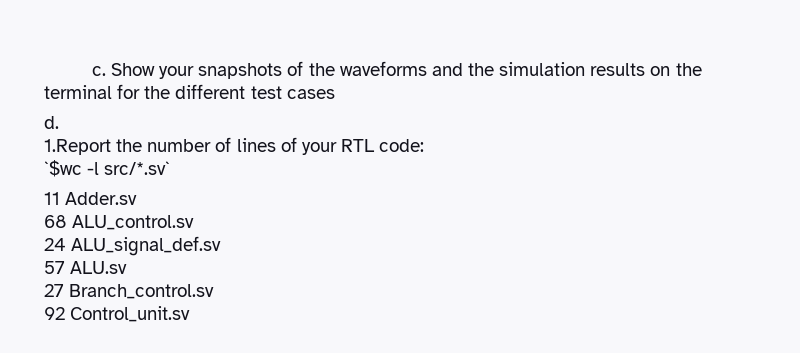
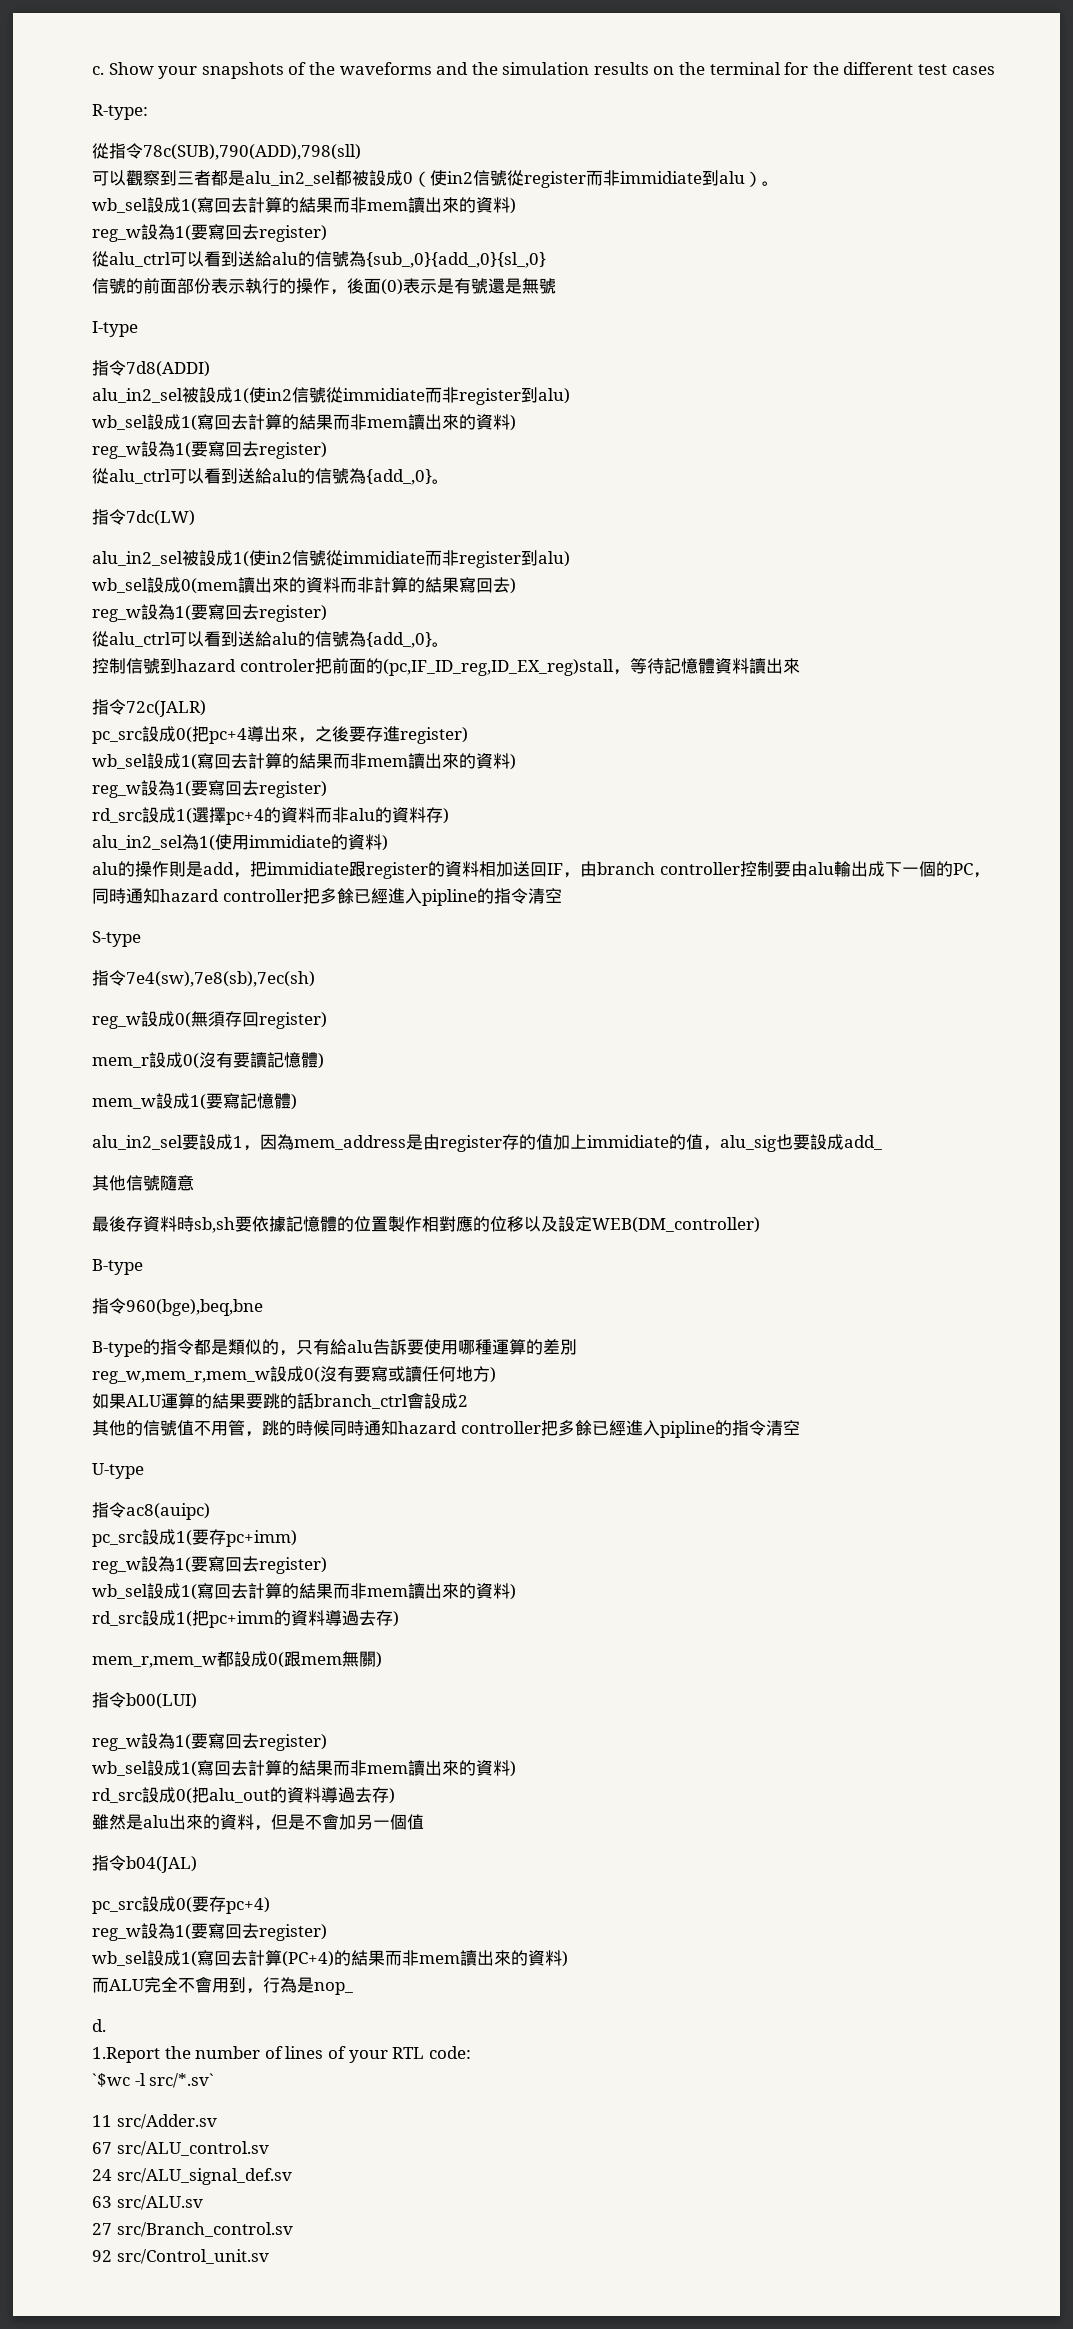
(335, 94) none -> [92,104,148,120] [92,143,361,160] [92,170,779,188] [92,197,516,214] [92,224,327,242] [92,251,546,268] [92,278,556,295] [92,321,138,337] [92,360,210,377] [92,387,570,405] [92,414,516,431] [92,441,327,459] [92,468,449,485] [92,509,195,526] [92,550,570,568] [92,577,516,594] [92,604,327,622] [92,631,449,648] [92,658,800,676] [92,699,206,717] [92,726,468,744] [92,753,516,770] [92,780,327,798] [92,807,449,825] [92,834,388,851] [92,861,990,879] [92,888,562,906] [92,931,141,947] [92,970,315,987] [92,1011,327,1029] [92,1052,324,1069] [92,1093,297,1110] [92,1134,882,1152] [92,1175,194,1191] [92,1216,760,1233] [92,1259,143,1275] [92,1298,263,1316] [92,1339,577,1357] [92,1366,496,1384] [92,1392,468,1409] [92,1420,800,1438] [92,1463,144,1479] [92,1502,210,1520] [92,1529,297,1547] [92,1556,327,1574] [92,1583,516,1600] [92,1610,399,1628] [92,1651,382,1668] [92,1692,197,1709] [92,1733,327,1751] [92,1760,516,1777] [92,1787,395,1804] [92,1813,424,1831] [92,1855,197,1873] [92,1896,270,1914] [92,1923,327,1941] [92,1950,568,1967] [92,1976,353,1995] // R-type: // 從指令78c(SUB),790(ADD),798(sll) // 可以觀察到三者都是alu_in2_sel都被設成0（使in2信號從register而非immidiate到alu）。 // wb_sel設成1(寫回去計算的結果而非mem讀出來的資料) // reg_w設為1(要寫回去register) // 從alu_ctrl可以看到送給alu的信號為{sub_,0}{add_,0}{sl_,0} // 信號的前面部份表示執行的操作，後面(0)表示是有號還是無號 // I-type // 指令7d8(ADDI) // alu_in2_sel被設成1(使in2信號從immidiate而非register到alu) // wb_sel設成1(寫回去計算的結果而非mem讀出來的資料) // reg_w設為1(要寫回去register) // 從alu_ctrl可以看到送給alu的信號為{add_,0}。 // 指令7dc(LW) // alu_in2_sel被設成1(使in2信號從immidiate而非register到alu) // wb_sel設成0(mem讀出來的資料而非計算的結果寫回去) // reg_w設為1(要寫回去register) // 從alu_ctrl可以看到送給alu的信號為{add_,0}。 // 控制信號到hazard controler把前面的(pc,IF_ID_reg,ID_EX_reg)stall，等待記憶體資料讀出來 // 指令72c(JALR) // pc_src設成0(把pc+4導出來，之後要存進register) // wb_sel設成1(寫回去計算的結果而非mem讀出來的資料) // reg_w設為1(要寫回去register) // rd_src設成1(選擇pc+4的資料而非alu的資料存) // alu_in2_sel為1(使用immidiate的資料) // alu的操作則是add，把immidiate跟register的資料相加送回IF，由branch controller控制要由alu輸出成下一個的PC，同時通知hazard controller把多餘已經進入pipline的指令清空 // S-type // 指令7e4(sw),7e8(sb),7ec(sh) // reg_w設成0(無須存回register) // mem_r設成0(沒有要讀記憶體) // mem_w設成1(要寫記憶體) // alu_in2_sel要設成1，因為mem_address是由register存的值加上immidiate的值，alu_sig也要設成add_ // 其他信號隨意 // 最後存資料時sb,sh要依據記憶體的位置製作相對應的位移以及設定WEB(DM_controller) // B-type // 指令960(bge),beq,bne // B-type的指令都是類似的，只有給alu告訴要使用哪種運算的差別 // reg_w,mem_r,mem_w設成0(沒有要寫或讀任何地方) // 如果ALU運算的結果要跳的話branch_ctrl會設成2 // 其他的信號值不用管，跳的時候同時通知hazard controller把多餘已經進入pipline的指令清空 // U-type // 指令ac8(auipc) // pc_src設成1(要存pc+imm) // reg_w設為1(要寫回去register) // wb_sel設成1(寫回去計算的結果而非mem讀出來的資料) // rd_src設成1(把pc+imm的資料導過去存) // mem_r,mem_w都設成0(跟mem無關) // 指令b00(LUI) // reg_w設為1(要寫回去register) // wb_sel設成1(寫回去計算的結果而非mem讀出來的資料) // rd_src設成0(把alu_out的資料導過去存) // 雖然是alu出來的資料，但是不會加另一個值 // 指令b04(JAL) // pc_src設成0(要存pc+4) // reg_w設為1(要寫回去register) // wb_sel設成1(寫回去計算(PC+4)的結果而非mem讀出來的資料) // 而ALU完全不會用到，行為是nop_
[65,192,138,205] [44,215,195,230] [44,236,222,256] [44,261,128,274] Adder.sv // 68 ALU_control.sv // 24 ALU_signal_def.sv // 57 ALU.sv -> [116,2114,217,2129] [92,2141,269,2156] [92,2168,292,2185] [92,2195,203,2210] src/Adder.sv // 67 src/ALU_control.sv // 24 src/ALU_signal_def.sv // 63 src/ALU.sv
[69,284,215,299] Branch_control.sv -> [116,2222,293,2237] src/Branch_control.sv
[70,306,191,322] Control_unit.sv -> [116,2249,269,2264] src/Control_unit.sv

